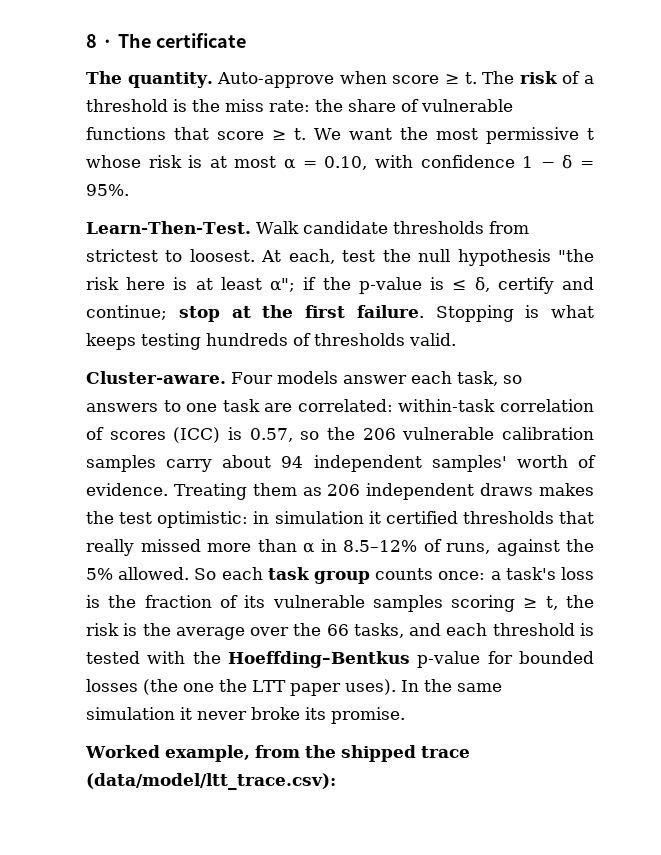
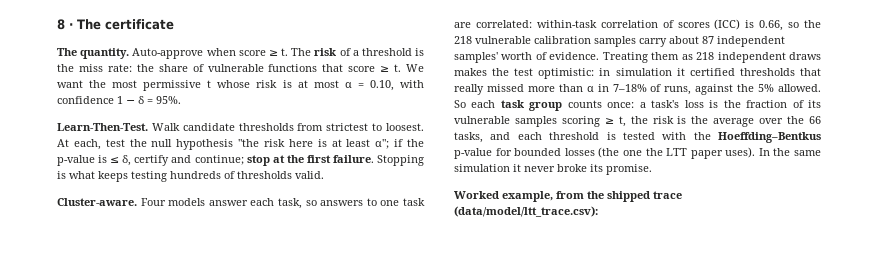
[249,428,293,442] 0.57, -> [759,20,784,31] 0.66,
[362,428,396,440] 206 -> [454,36,472,44] 218
[281,456,304,468] 94 -> [702,36,714,44] 87
[327,484,361,496] 206 -> [696,52,715,60] 218
[343,540,417,552] 8.5–12% -> [612,84,647,92] 7–18%

